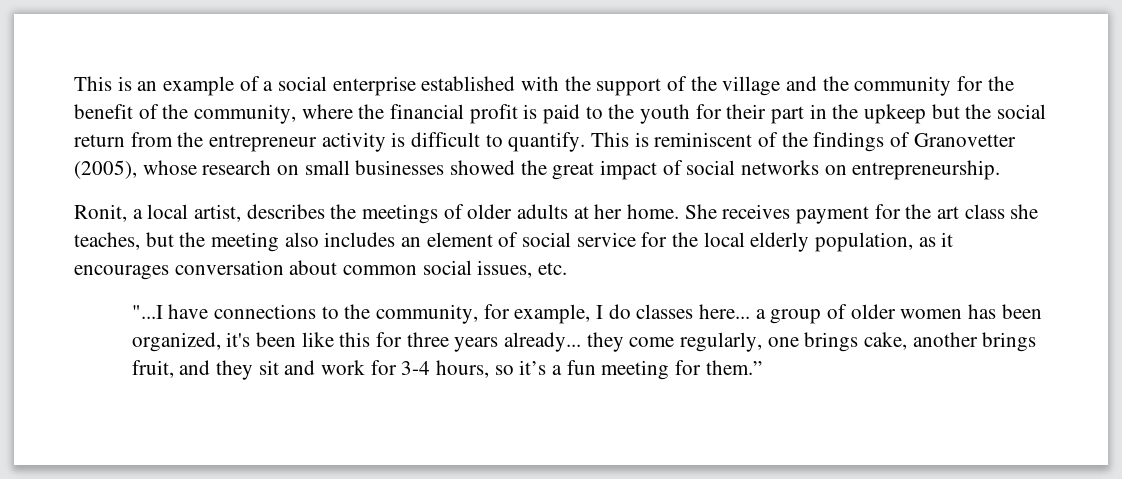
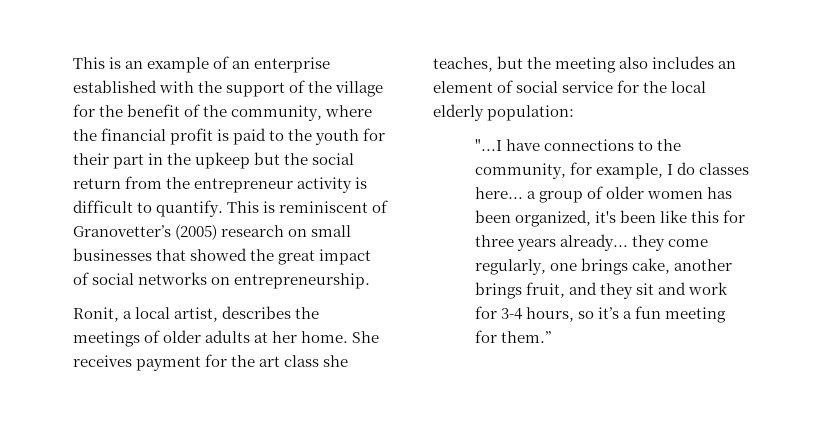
[263,76,328,91] a social -> [232,61,251,69] an
[786,76,952,96] and the community -> (384, 89) none
[781,132,1016,152] [74,160,197,179] the findings of Granovetter (2005), whose -> [73,224,218,240] Granovetter’s (2005)
(445, 167) none -> [156,249,187,261] that
[815,232,954,252] [74,260,568,280] population, as it encourages conversation about common social issues, etc. -> [487,105,575,121] population:

